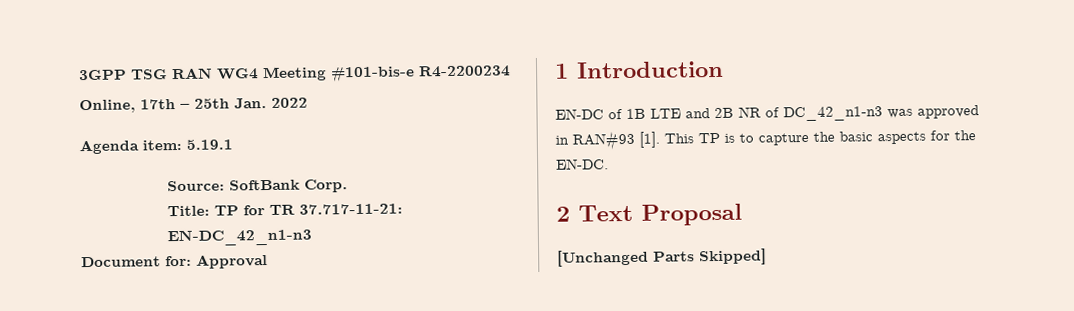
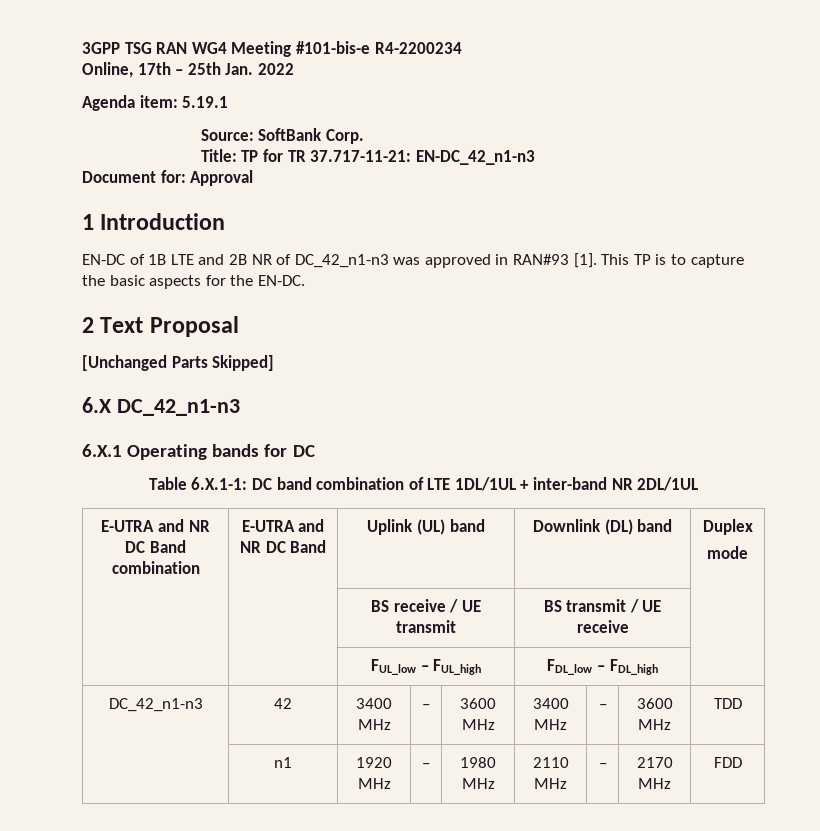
(767, 257) none -> [82,397,240,416] [82,444,315,460] [148,477,699,491] [101,519,210,532] [125,540,186,553] [111,561,200,574] [241,519,325,532] [239,540,327,553] [367,519,485,535] [532,519,673,535] [702,519,753,535] [707,546,748,559] [371,599,481,613] [396,620,456,633] [543,599,662,613] [576,620,629,633] [370,659,482,675] [547,659,658,675] [108,698,203,712] [274,698,292,709] [356,698,392,709] [357,719,391,730] [422,704,430,709] [460,698,496,709] [461,719,495,730] [532,698,569,709] [534,719,567,730] [598,704,607,709] [636,698,673,709] [638,719,671,730] [713,698,742,709] [274,757,292,768] [356,757,392,768] [357,778,391,789] [422,763,430,768] [460,757,496,768] [461,778,495,789] [532,757,569,768] [534,778,567,789] [598,763,607,768] [636,757,673,768] [638,778,671,789] [713,757,742,768] // 6.X DC_42_n1-n3 // 6.X.1 Operating bands for DC // Table 6.X.1-1: DC band combination of LTE 1DL/1UL + inter-band NR 2DL/1UL // E-UTRA and NR DC Band combination | E-UTRA and NR DC Band | Uplink (UL) band | Downlink (DL) band | Duplex // mode // | | BS receive / UE transmit | BS transmit / UE receive | // | | FUL_low – FUL_high | FDL_low – FDL_high | // DC_42_n1-n3 | 42 | 3400 MHz | – | 3600 MHz | 3400 MHz | – | 3600 MHz | TDD // | n1 | 1920 MHz | – | 1980 MHz | 2110 MHz | – | 2170 MHz | FDD

